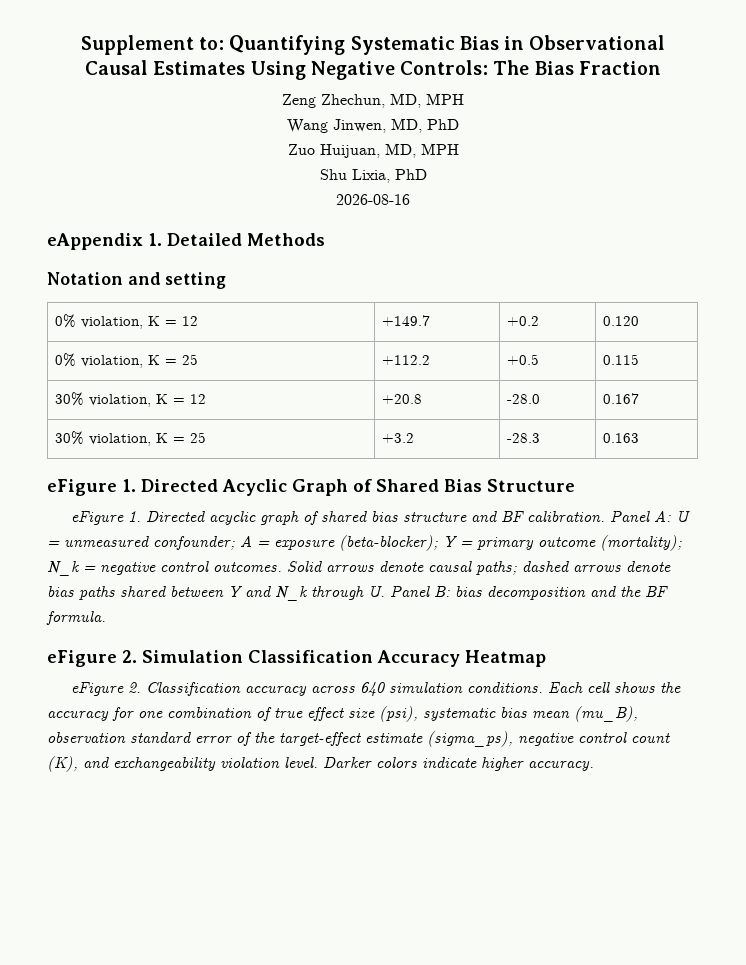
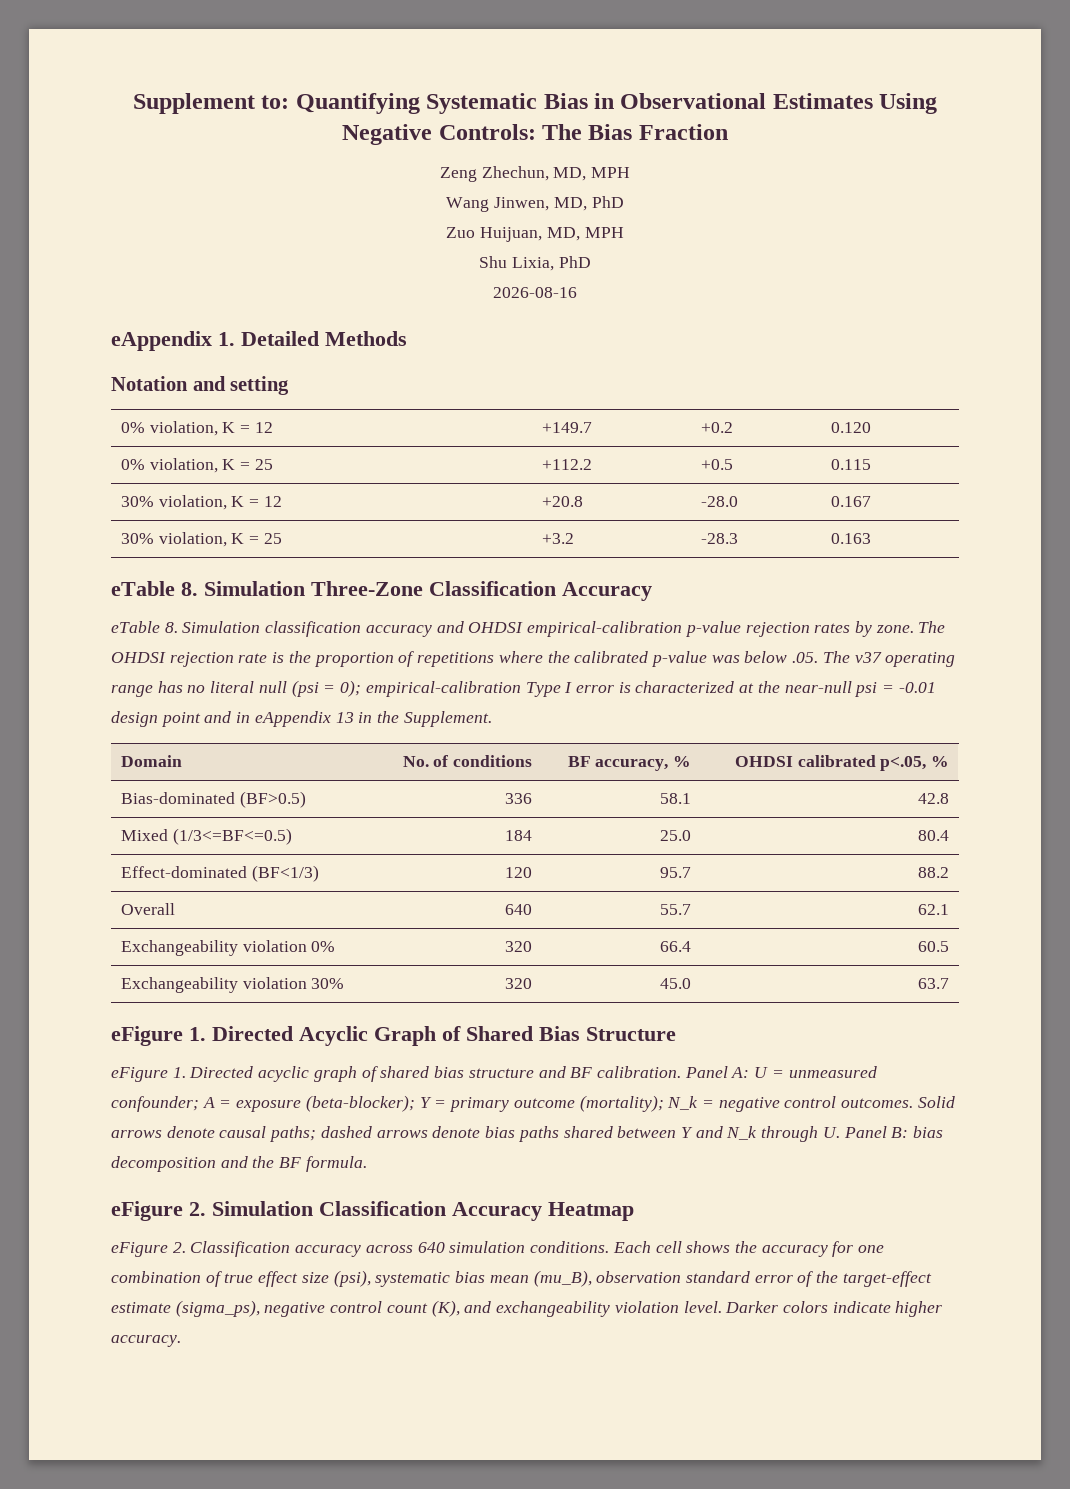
[85,60,149,75] Causal -> (767, 101) none
(639, 438) none -> [111,581,652,601] [111,621,946,637] [111,651,956,667] [111,680,936,697] [111,711,492,727] [120,755,182,767] [402,755,533,767] [567,756,692,771] [734,755,950,771] [120,791,306,808] [505,793,533,804] [660,793,692,804] [918,793,950,804] [120,828,292,845] [505,830,533,841] [660,830,692,841] [918,830,950,841] [120,865,319,882] [505,867,533,878] [660,867,692,878] [918,867,950,878] [120,903,175,915] [505,904,533,915] [660,904,692,915] [918,904,950,915] [120,940,336,956] [505,941,533,952] [660,941,692,952] [918,941,950,952] [120,977,345,993] [505,978,533,989] [660,978,692,989] [918,978,950,989] // eTable 8. Simulation Three-Zone Classification Accuracy // eTable 8. Simulation classification accuracy and OHDSI empirical-calibration p-value rejection rates by zone. The OHDSI rejection rate is the proportion of repetitions where the calibrated p-value was below .05. The v37 operating range has no literal null (psi = 0); empirical-calibration Type I error is characterized at the near-null psi = -0.01 design point and in eAppendix 13 in the Supplement. // Domain | No. of conditions | BF accuracy, % | OHDSI calibrated p<.05, % // Bias-dominated (BF>0.5) | 336 | 58.1 | 42.8 // Mixed (1/3<=BF<=0.5) | 184 | 25.0 | 80.4 // Effect-dominated (BF<1/3) | 120 | 95.7 | 88.2 // Overall | 640 | 55.7 | 62.1 // Exchangeability violation 0% | 320 | 66.4 | 60.5 // Exchangeability violation 30% | 320 | 45.0 | 63.7

